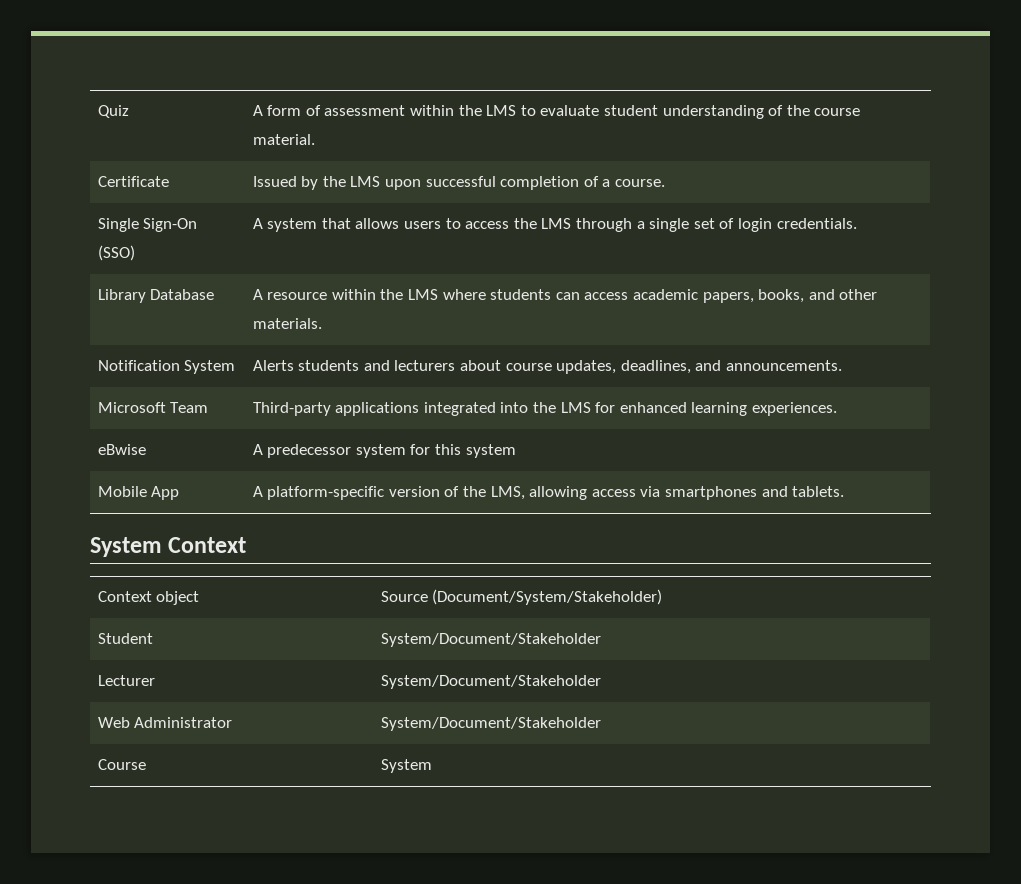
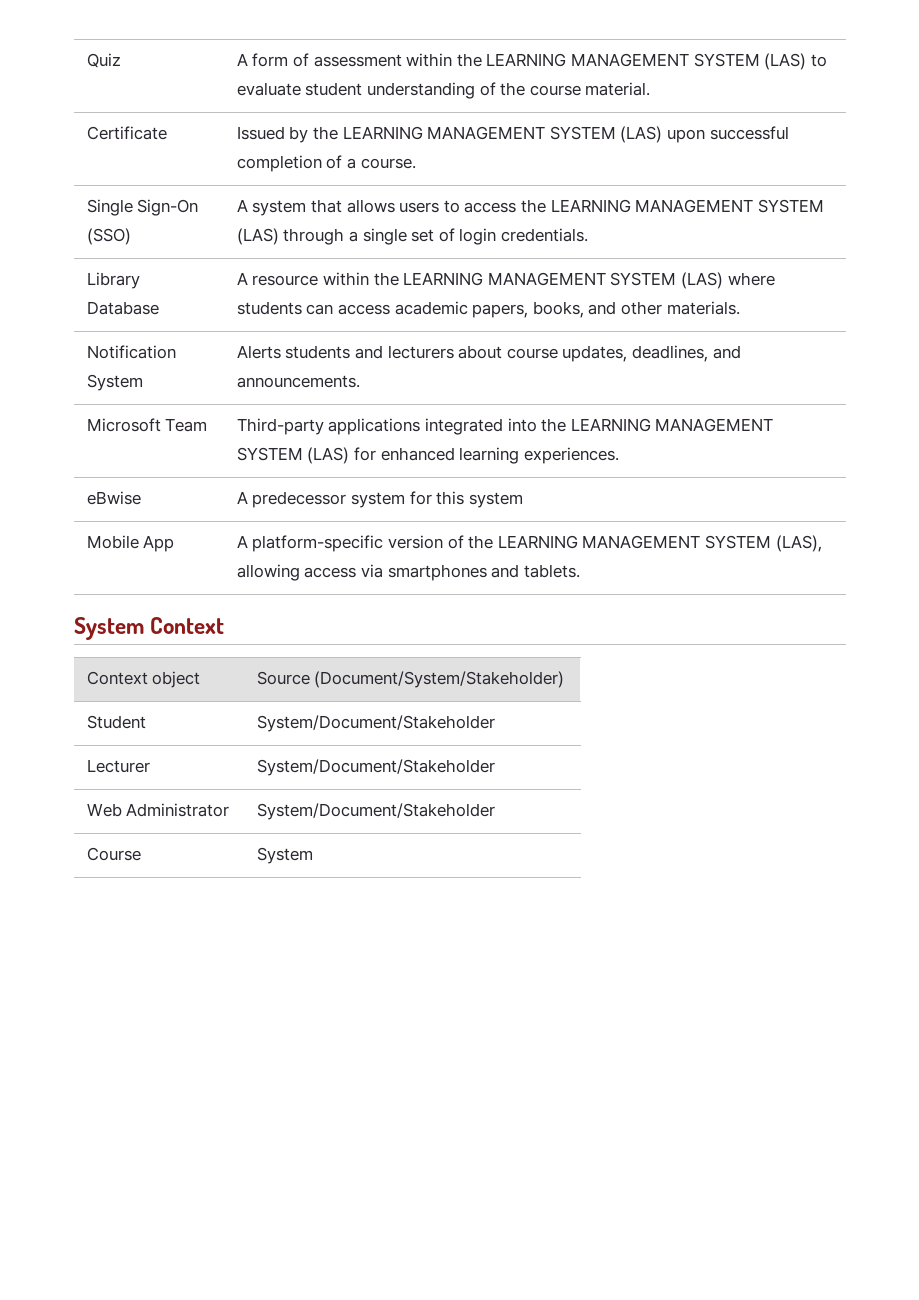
[486,105,517,116] LMS -> [486,53,807,70] LEARNING MANAGEMENT SYSTEM (LAS)
[350,176,381,187] LMS -> [342,126,663,143] LEARNING MANAGEMENT SYSTEM (LAS)
[541,218,572,229] LMS -> [550,199,824,213] [236,228,279,245] LEARNING MANAGEMENT SYSTEM (LAS)
[408,289,439,300] LMS -> [403,272,723,289] LEARNING MANAGEMENT SYSTEM (LAS)
[560,402,591,413] LMS -> [570,418,774,432] [236,447,350,464] LEARNING MANAGEMENT SYSTEM (LAS)
[490,486,525,500] LMS, -> [497,535,822,552] LEARNING MANAGEMENT SYSTEM (LAS),

